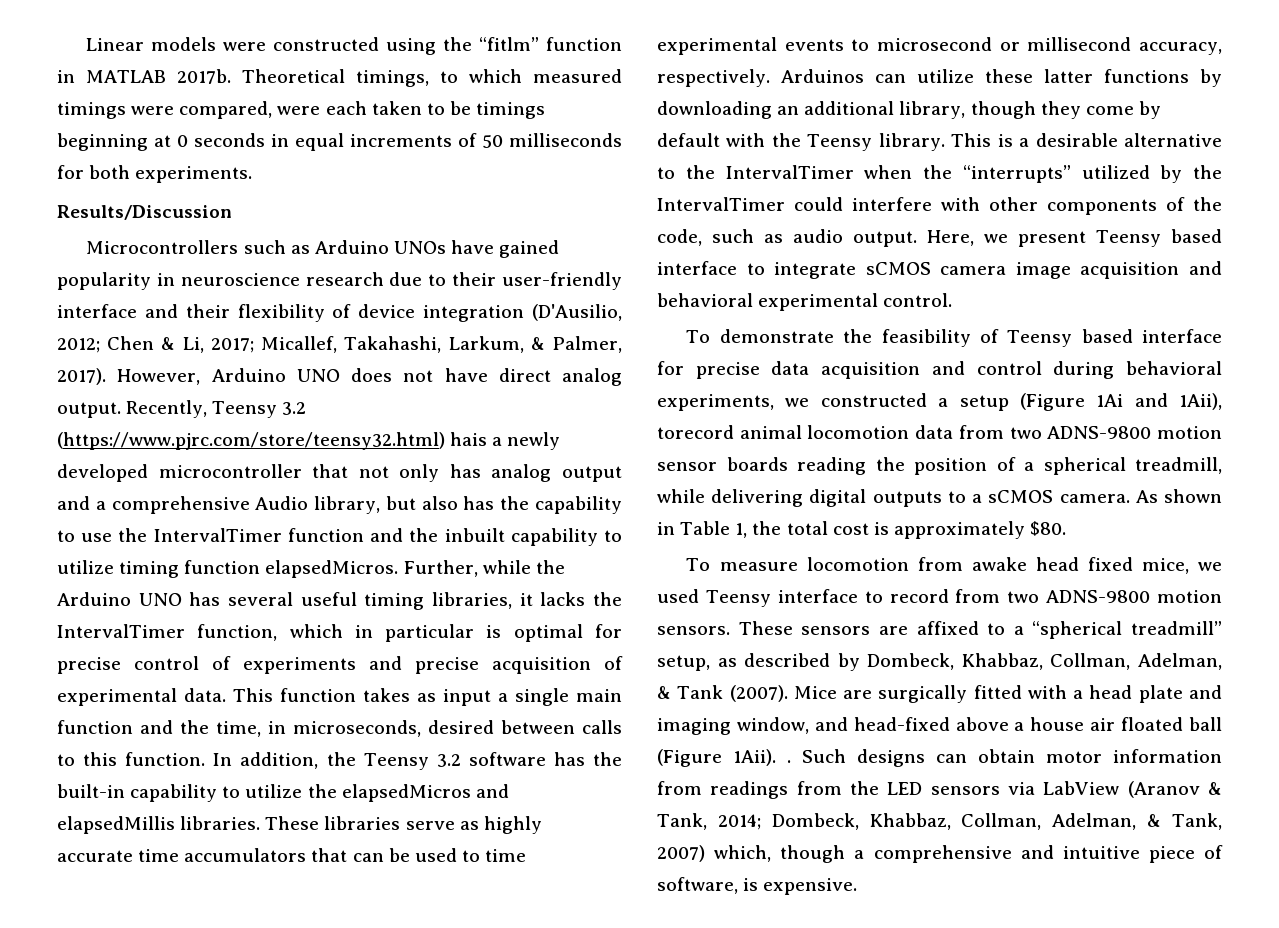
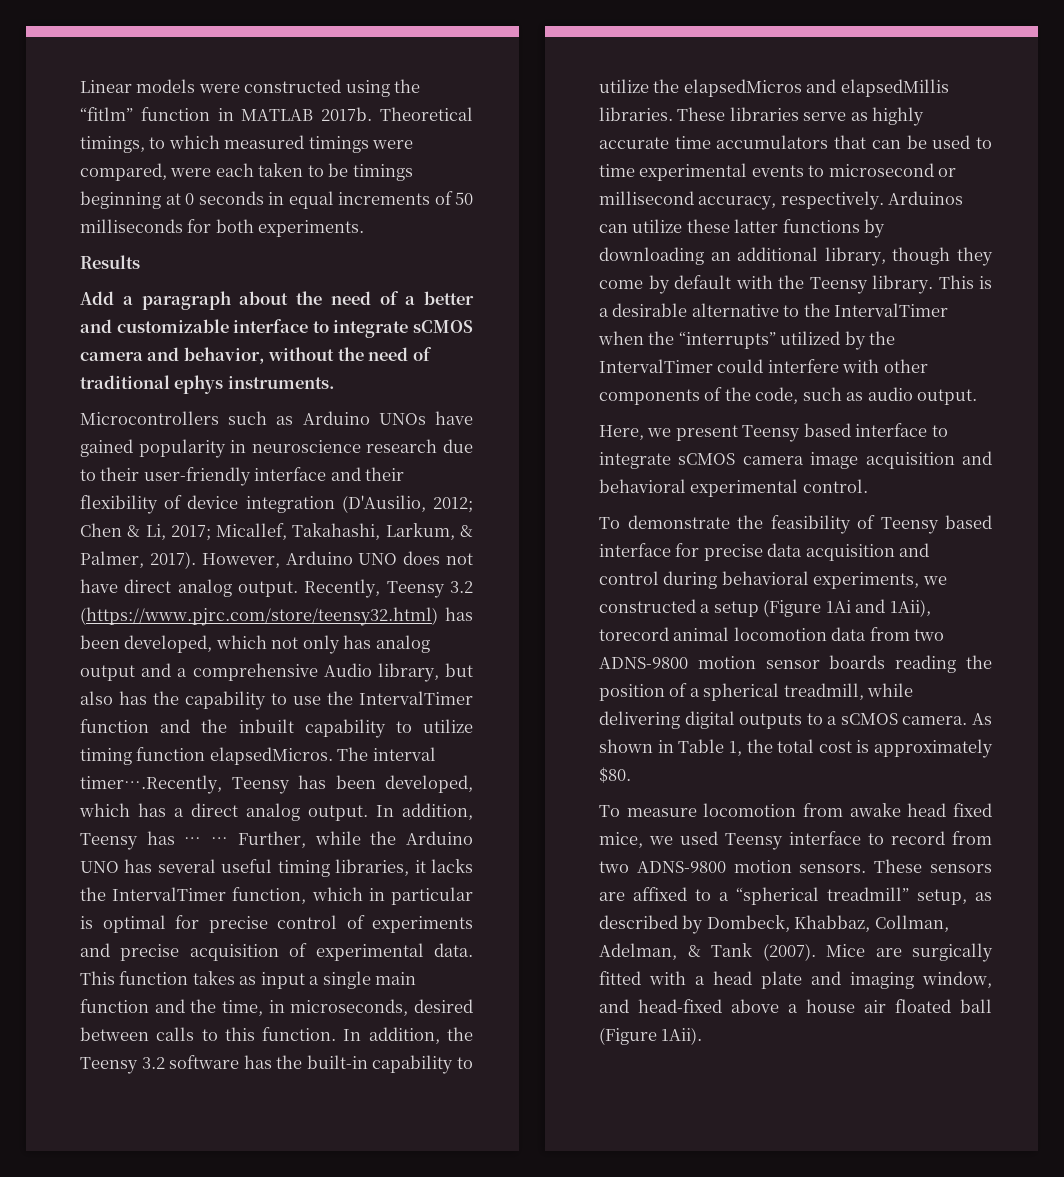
[57,205,232,220] Results/Discussion -> [80,255,140,269] [80,291,474,310] [80,319,473,338] [80,347,432,364] [80,375,335,394] Results // Add a paragraph about the need of a better and customizable interface to integrate sCMOS camera and behavior, without the need of traditional ephys instruments.
[450,432,561,450] [57,464,349,482] hais a newly developed microcontroller that -> [445,607,473,621] [80,635,267,653] has been developed, which
(399, 569) none -> [337,747,436,761] [80,775,473,794] [79,803,473,821] [80,831,229,850] The interval timer….Recently, Teensy has been developed, which has a direct analog output. In addition, Teensy has … …
(918, 239) none -> (978, 397) //
[787,749,1222,767] [657,781,1222,799] [657,813,1223,830] [657,845,1223,863] [657,877,858,895] . Such designs can obtain motor information from readings from the LED sensors via LabView (Aranov & Tank, 2014; Dombeck, Khabbaz, Collman, Adelman, & Tank, 2007) which, though a comprehensive and intuitive piece of software, is expensive. -> (703, 1036) none

